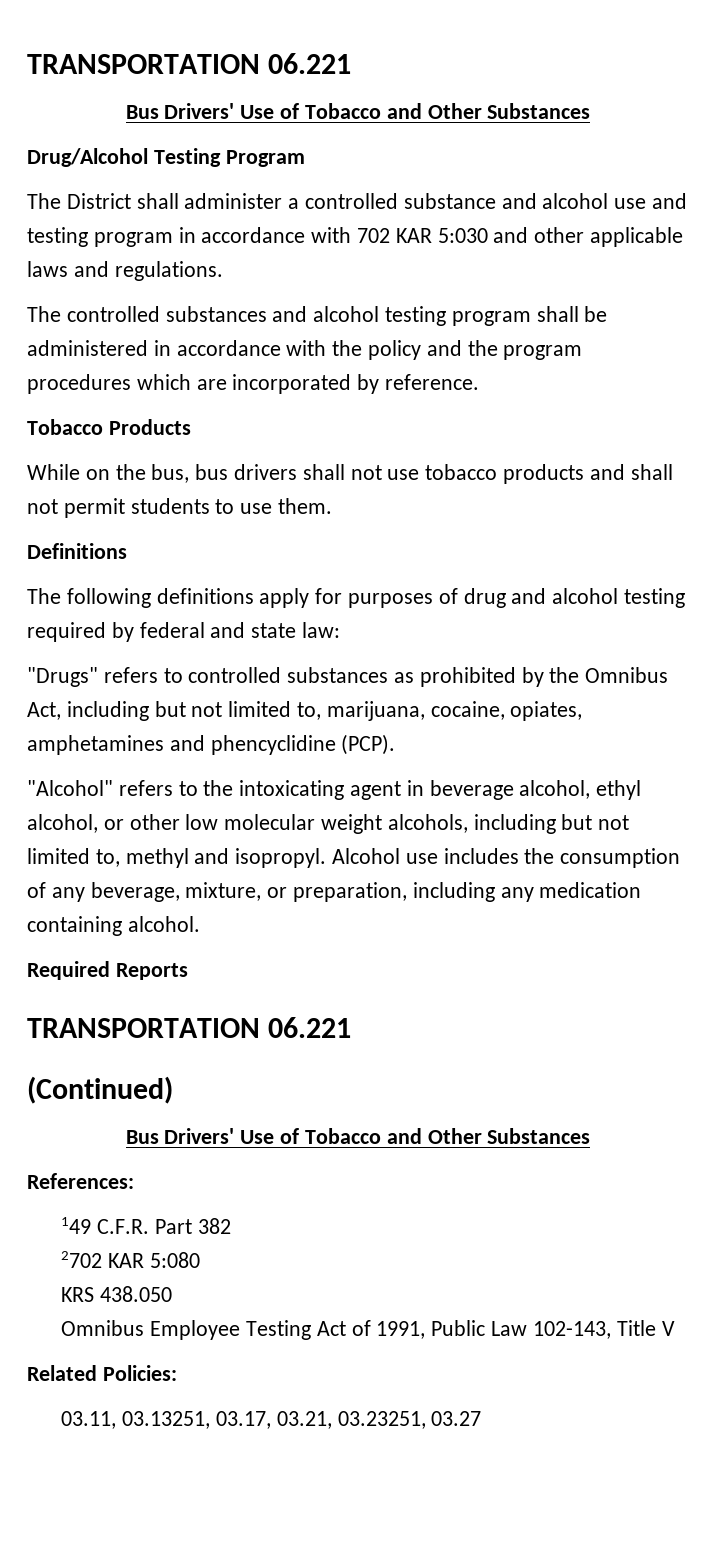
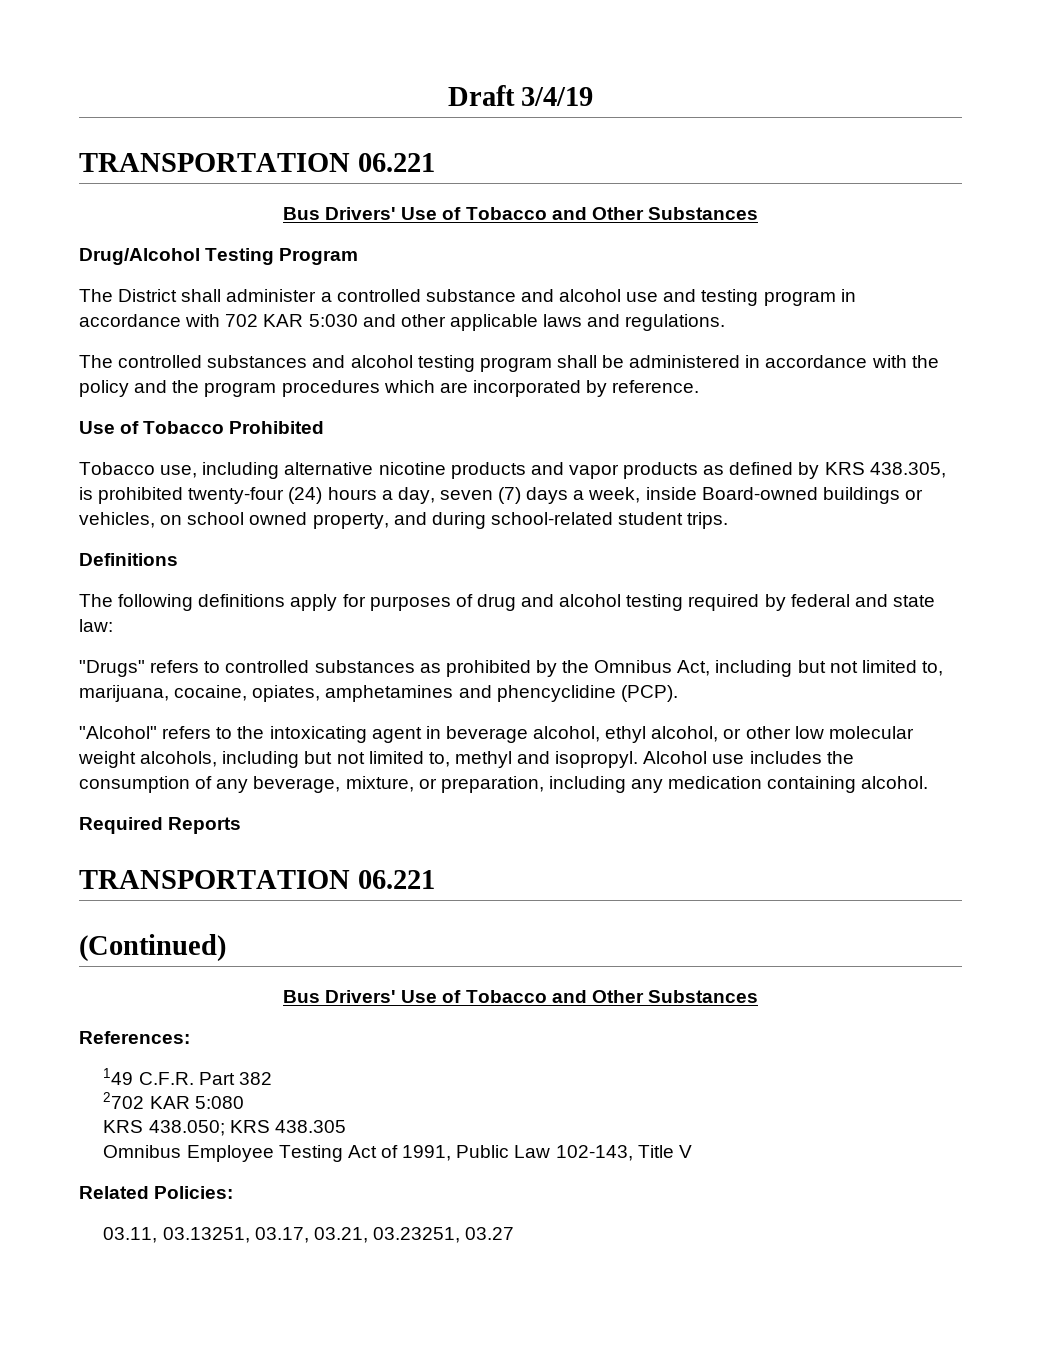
(27, 64) none -> [447,85,594,106] Draft 3/4/19 //
[27,419,191,435] [27,464,673,484] [27,498,333,518] Tobacco Products // While on the bus, bus drivers shall not use tobacco products and shall not permit students to use them. -> [79,421,325,434] [79,462,946,479] [79,487,923,504] [79,512,729,529] Use of Tobacco Prohibited // Tobacco use, including alternative nicotine products and vapor products as defined by KRS 438.305, is prohibited twenty-four (24) hours a day, seven (7) days a week, inside Board-owned buildings or vehicles, on school owned property, and during school-related student trips.
[100,1286,173,1302] 438.050 -> [148,1120,346,1136] 438.050; KRS 438.305

